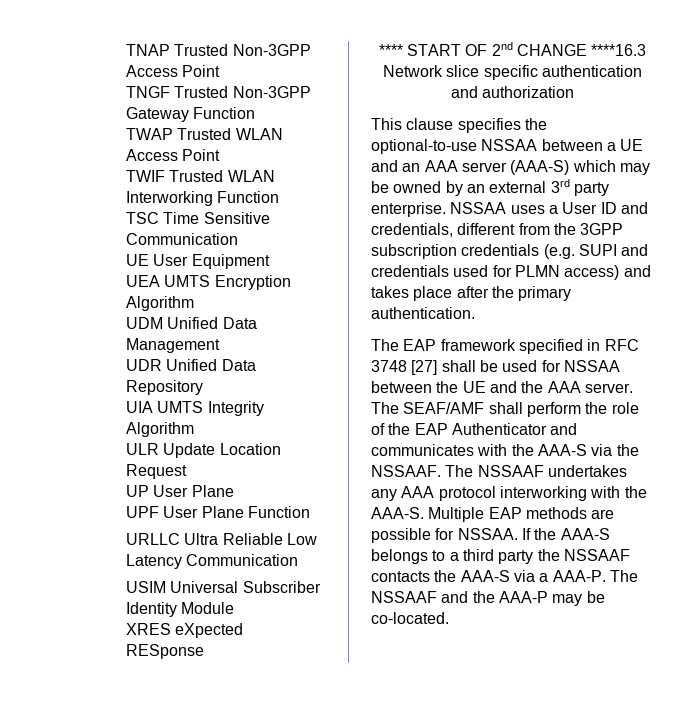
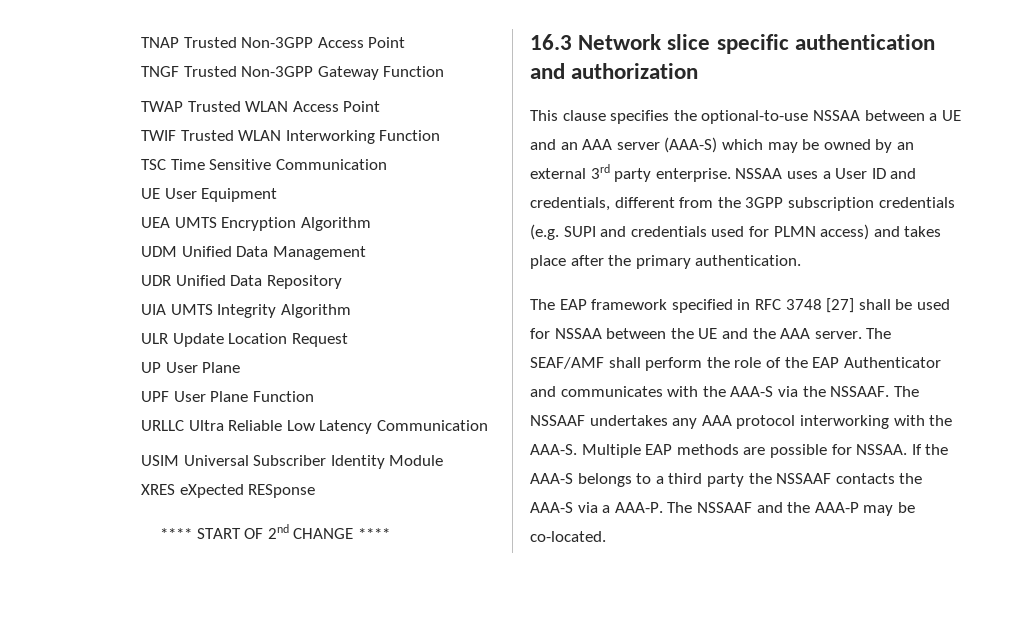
[591,44,647,56] ****16.3 -> [357,528,390,539] [530,34,572,50] **** // 16.3

